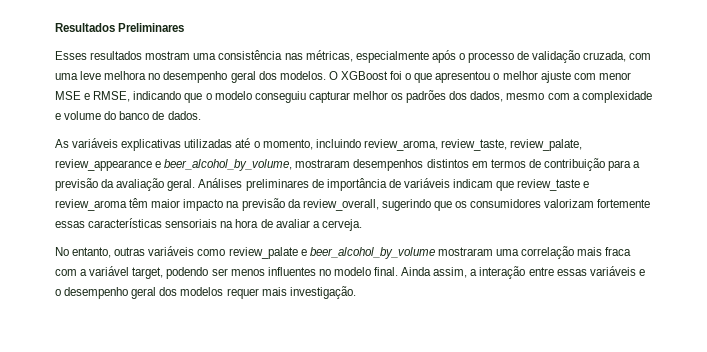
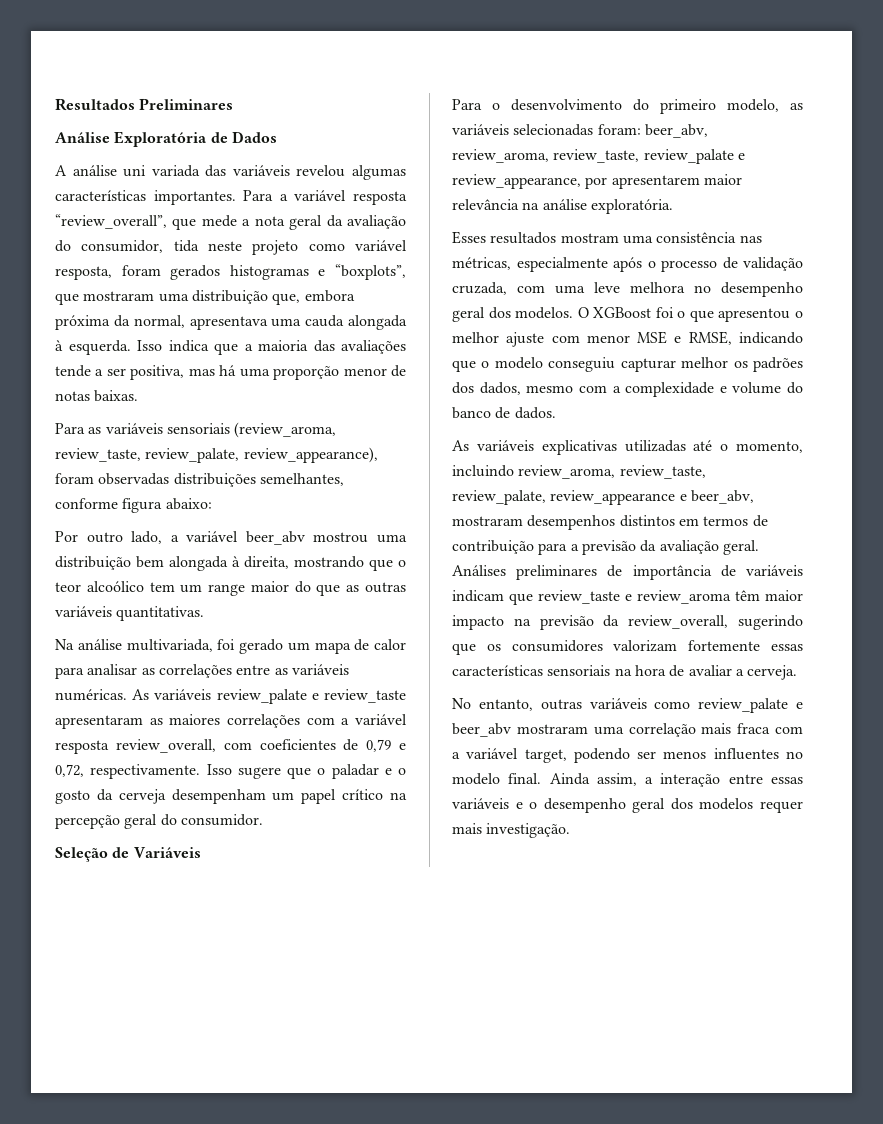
(185, 27) none -> [55,131,277,147] [55,165,406,180] [55,190,407,205] [55,214,406,230] [55,240,407,255] [55,264,407,280] [55,290,355,305] [55,315,407,330] [55,340,406,355] [55,365,407,380] [55,390,139,402] [55,422,337,438] [55,447,378,463] [55,473,344,487] [55,498,212,513] [55,531,407,545] [55,556,406,571] [55,581,406,596] [55,606,205,621] [55,639,406,654] [55,664,349,679] [55,689,406,704] [55,714,407,729] [55,739,406,754] [55,764,406,779] [55,789,407,804] [55,814,263,829] [55,847,201,862] [452,99,803,114] [452,124,708,138] [452,149,745,164] [452,174,742,189] [452,199,673,214] // Análise Exploratória de Dados // A análise uni variada das variáveis revelou algumas características importantes. Para a variável resposta “review_overall”, que mede a nota geral da avaliação do consumidor, tida neste projeto como variável resposta, foram gerados histogramas e “boxplots”, que mostraram uma distribuição que, embora próxima da normal, apresentava uma cauda alongada à esquerda. Isso indica que a maioria das avaliações tende a ser positiva, mas há uma proporção menor de notas baixas. // Para as variáveis sensoriais (review_aroma, review_taste, review_palate, review_appearance), foram observadas distribuições semelhantes, conforme figura abaixo: // Por outro lado, a variável beer_abv mostrou uma distribuição bem alongada à direita, mostrando que o teor alcoólico tem um range maior do que as outras variáveis quantitativas. // Na análise multivariada, foi gerado um mapa de calor para analisar as correlações entre as variáveis numéricas. As variáveis review_palate e review_taste apresentaram as maiores correlações com a variável resposta review_overall, com coeficientes de 0,79 e 0,72, respectivamente. Isso sugere que o paladar e o gosto da cerveja desempenham um papel crítico na percepção geral do consumidor. // Seleção de Variáveis // Para o desenvolvimento do primeiro modelo, as variáveis selecionadas foram: beer_abv, review_aroma, review_taste, review_palate e review_appearance, por apresentarem maior relevância na análise exploratória.
[164,159,293,171] beer_alcohol_by_volume, -> [690,490,754,504] beer_abv,
[309,247,435,259] beer_alcohol_by_volume -> [452,723,511,737] beer_abv

